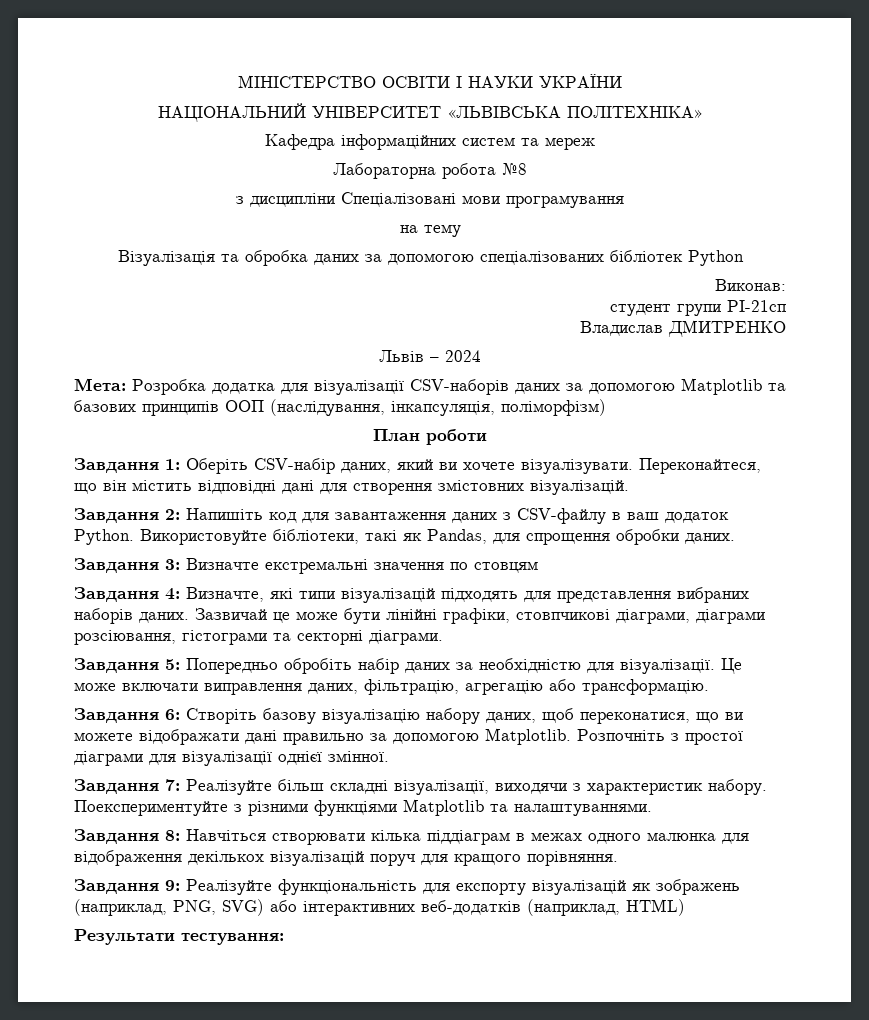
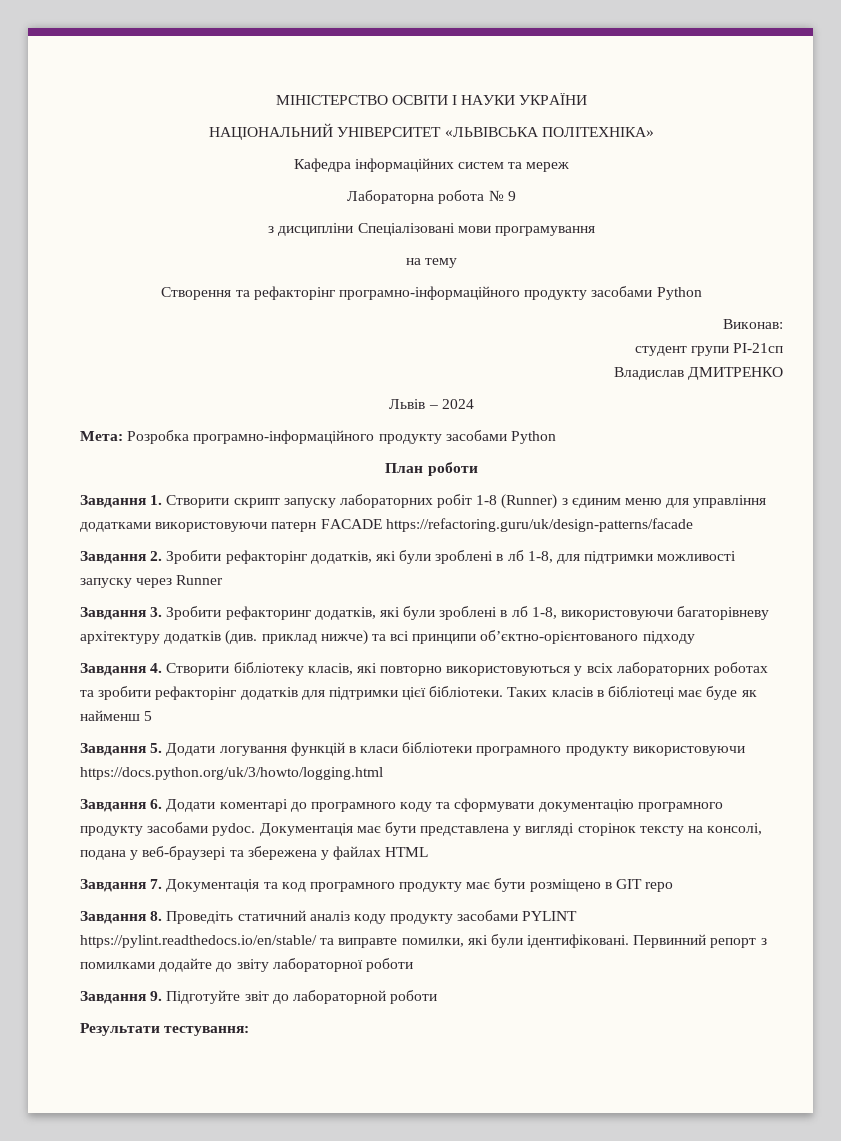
[502,163,527,175] №8 -> [488,190,516,201] № 9
[117,250,683,266] Візуалізація та обробка даних за допомогою спеціалізованих бібліотек -> [161,286,653,300] Створення та рефакторінг програмно-інформаційного продукту засобами
[212,378,786,395] [74,399,606,416] [373,429,487,445] [74,458,761,474] [74,480,629,495] [74,508,729,524] [74,529,735,545] [74,558,538,574] [74,587,749,603] [74,608,765,624] [74,630,443,645] [74,658,742,674] [74,679,709,695] [74,708,743,724] [74,728,743,745] [74,751,389,766] [74,779,767,795] [74,799,652,816] [74,829,749,845] [74,850,618,866] [74,879,740,895] [74,899,685,916] додатка для візуалізації CSV-наборів даних за допомогою Matplotlib та базових принципів ООП (наслідування, інкапсуляція, поліморфізм) // План роботи // Завдання 1: Оберіть CSV-набір даних, який ви хочете візуалізувати. Переконайтеся, що він містить відповідні дані для створення змістовних візуалізацій. // Завдання 2: Напишіть код для завантаження даних з CSV-файлу в ваш додаток Python. Використовуйте бібліотеки, такі як Pandas, для спрощення обробки даних. // Завдання 3: Визначте екстремальні значення по стовцям // Завдання 4: Визначте, які типи візуалізацій підходять для представлення вибраних наборів даних. Зазвичай це може бути лінійні графіки, стовпчикові діаграми, діаграми розсіювання, гістограми та секторні діаграми. // Завдання 5: Попередньо обробіть набір даних за необхідністю для візуалізації. Це може включати виправлення даних, фільтрацію, агрегацію або трансформацію. // Завдання 6: Створіть базову візуалізацію набору даних, щоб переконатися, що ви можете відображати дані правильно за допомогою Matplotlib. Розпочніть з простої діаграми для візуалізації однієї змінної. // Завдання 7: Реалізуйте більш складні візуалізації, виходячи з характеристик набору. Поекспериментуйте з різними функціями Matplotlib та налаштуваннями. // Завдання 8: Навчіться створювати кілька піддіаграм в межах одного малюнка для відображення декількох візуалізацій поруч для кращого порівняння. // Завдання 9: Реалізуйте функціональність для експорту візуалізацій як зображень (наприклад, PNG, SVG) або інтерактивних веб-додатків (наприклад, HTML) -> [193,430,556,444] [385,462,478,476] [80,494,767,509] [80,518,693,532] [80,550,737,564] [80,575,224,588] [80,606,770,620] [80,630,695,645] [80,662,769,676] [80,686,757,700] [80,710,153,721] [80,742,745,756] [80,767,383,780] [80,798,723,812] [80,822,763,836] [80,846,429,860] [80,878,674,892] [80,910,578,924] [80,934,767,948] [80,958,413,972] [80,990,438,1004] програмно-інформаційного продукту засобами Python // План роботи // Завдання 1. Створити скрипт запуску лабораторних робіт 1-8 (Runner) з єдиним меню для управління додатками використовуючи патерн FACADE https://refactoring.guru/uk/design-patterns/facade // Завдання 2. Зробити рефакторінг додатків, які були зроблені в лб 1-8, для підтримки можливості запуску через Runner // Завдання 3. Зробити рефакторинг додатків, які були зроблені в лб 1-8, використовуючи багаторівневу архітектуру додатків (див. приклад нижче) та всі принципи об’єктно-орієнтованого підходу // Завдання 4. Створити бібліотеку класів, які повторно використовуються у всіх лабораторних роботах та зробити рефакторінг додатків для підтримки цієї бібліотеки. Таких класів в бібліотеці має буде як найменш 5 // Завдання 5. Додати логування функцій в класи бібліотеки програмного продукту використовуючи https://docs.python.org/uk/3/howto/logging.html // Завдання 6. Додати коментарі до програмного коду та сформувати документацію програмного продукту засобами pydoc. Документація має бути представлена у вигляді сторінок тексту на консолі, подана у веб-браузері та збережена у файлах HTML // Завдання 7. Документація та код програмного продукту має бути розміщено в GIT repo // Завдання 8. Проведіть статичний аналіз коду продукту засобами PYLINT https://pylint.readthedocs.io/en/stable/ та виправте помилки, які були ідентифіковані. Первинний репорт з помилками додайте до звіту лабораторної роботи // Завдання 9. Підготуйте звіт до лабораторной роботи

